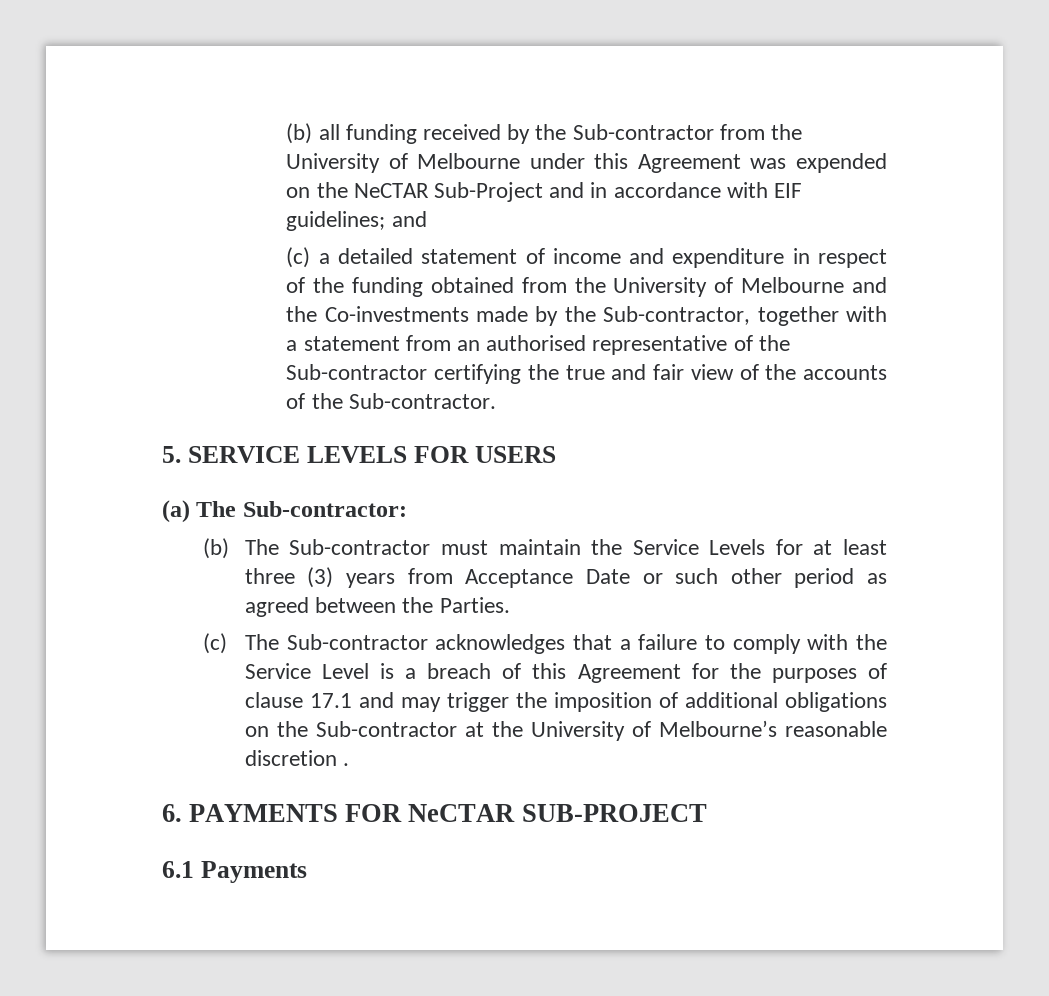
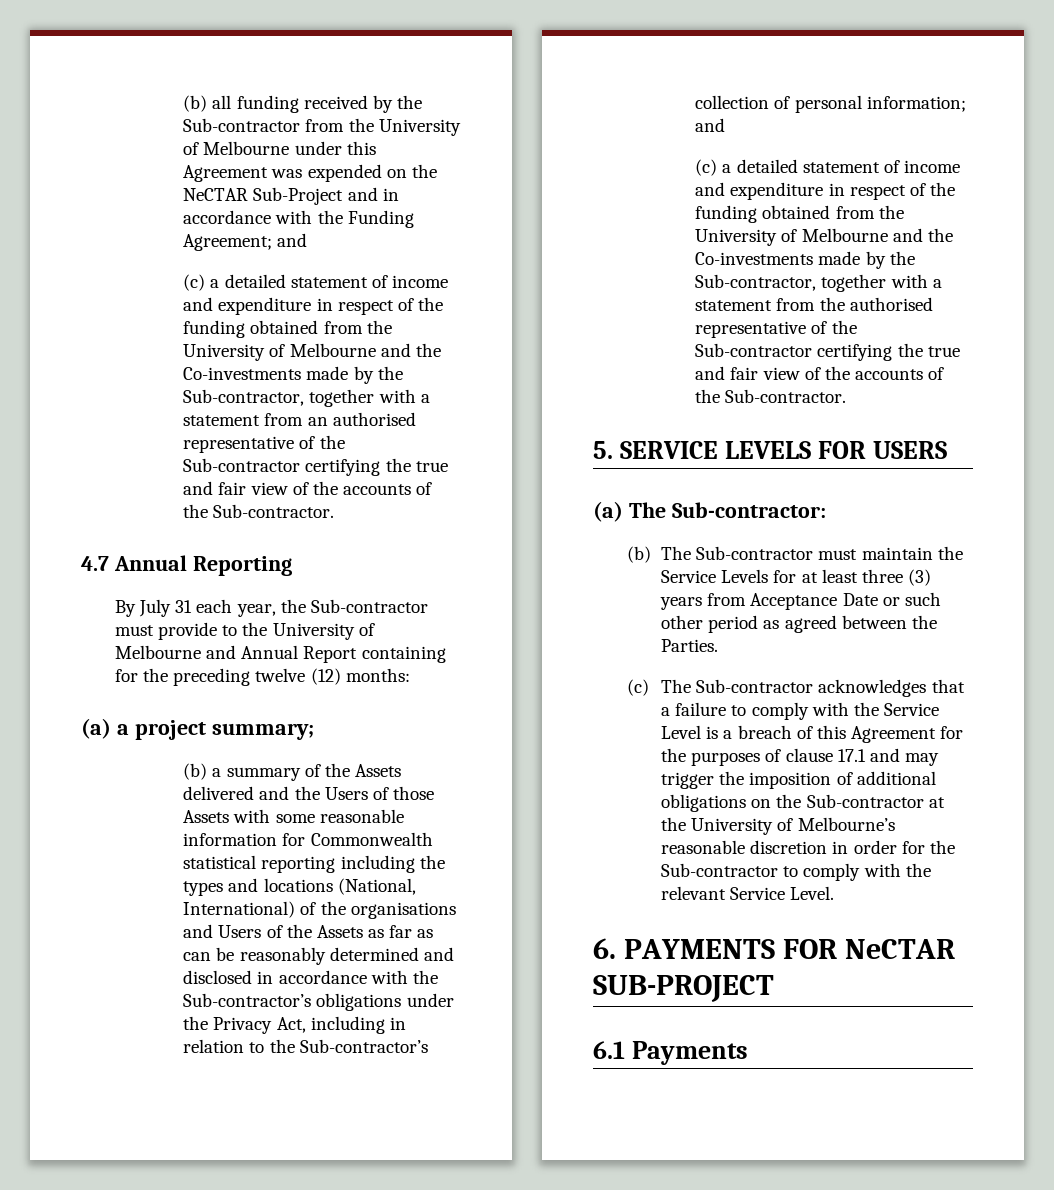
[773,183,802,198] [286,211,386,231] EIF guidelines; -> [317,210,414,228] [183,234,273,251] the Funding Agreement;
(496, 401) none -> [81,555,292,576] [115,599,428,617] [115,622,375,640] [115,645,446,663] [115,668,410,686] [81,718,314,740] [183,763,401,781] [183,786,434,800] [183,809,404,823] [183,832,433,846] [183,855,445,873] [183,878,416,896] [183,901,456,919] [183,924,434,938] [183,947,454,965] [183,970,438,984] [183,993,454,1011] [183,1016,406,1034] [183,1039,428,1053] [695,95,966,113] [695,118,726,132] [695,159,960,176] [695,182,955,200] [695,205,904,223] [695,228,953,246] [695,251,915,269] [695,274,942,292] [695,297,933,311] [695,320,857,338] [695,343,960,361] [695,366,945,380] [695,389,847,403] // 4.7 Annual Reporting // By July 31 each year, the Sub-contractor must provide to the University of Melbourne and Annual Report containing for the preceding twelve (12) months: // (a) a project summary; // (b) a summary of the Assets delivered and the Users of those Assets with some reasonable information for Commonwealth statistical reporting including the types and locations (National, International) of the organisations and Users of the Assets as far as can be reasonably determined and disclosed in accordance with the Sub-contractor’s obligations under the Privacy Act, including in relation to the Sub-contractor’s collection of personal information; and // (c) a detailed statement of income and expenditure in respect of the funding obtained from the University of Melbourne and the Co-investments made by the Sub-contractor, together with a statement from the authorised representative of the Sub-contractor certifying the true and fair view of the accounts of the Sub-contractor.
[343,763,350,766] . -> [832,840,955,854] [661,863,931,881] [661,886,835,900] in order for the Sub-contractor to comply with the relevant Service Level.

